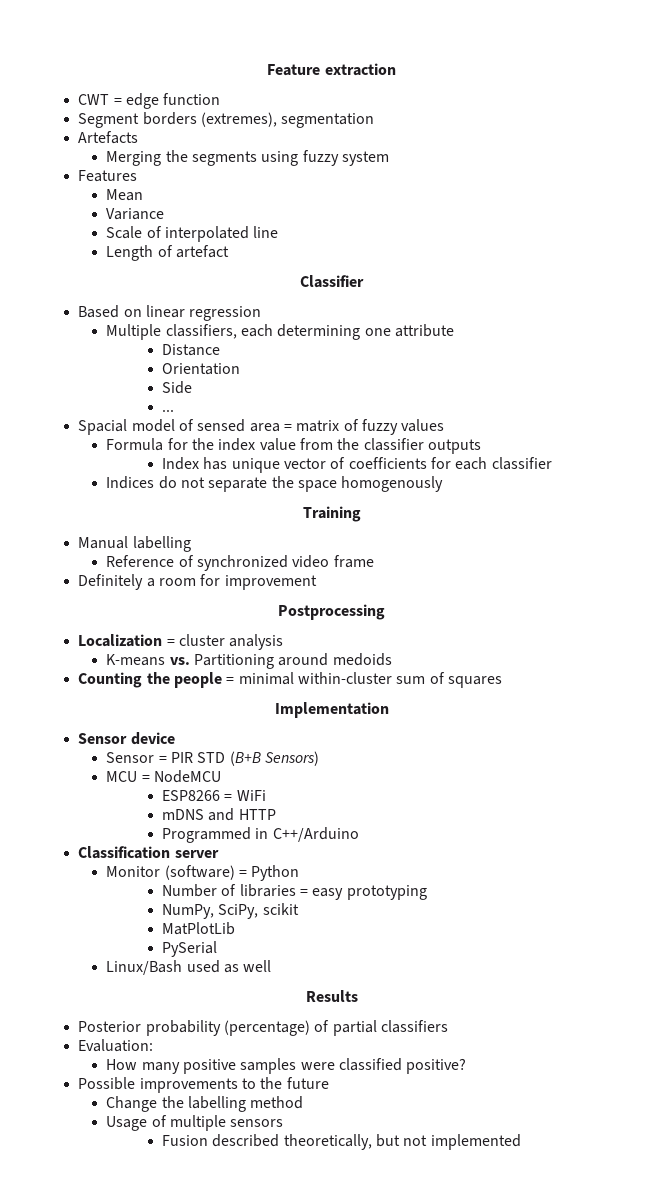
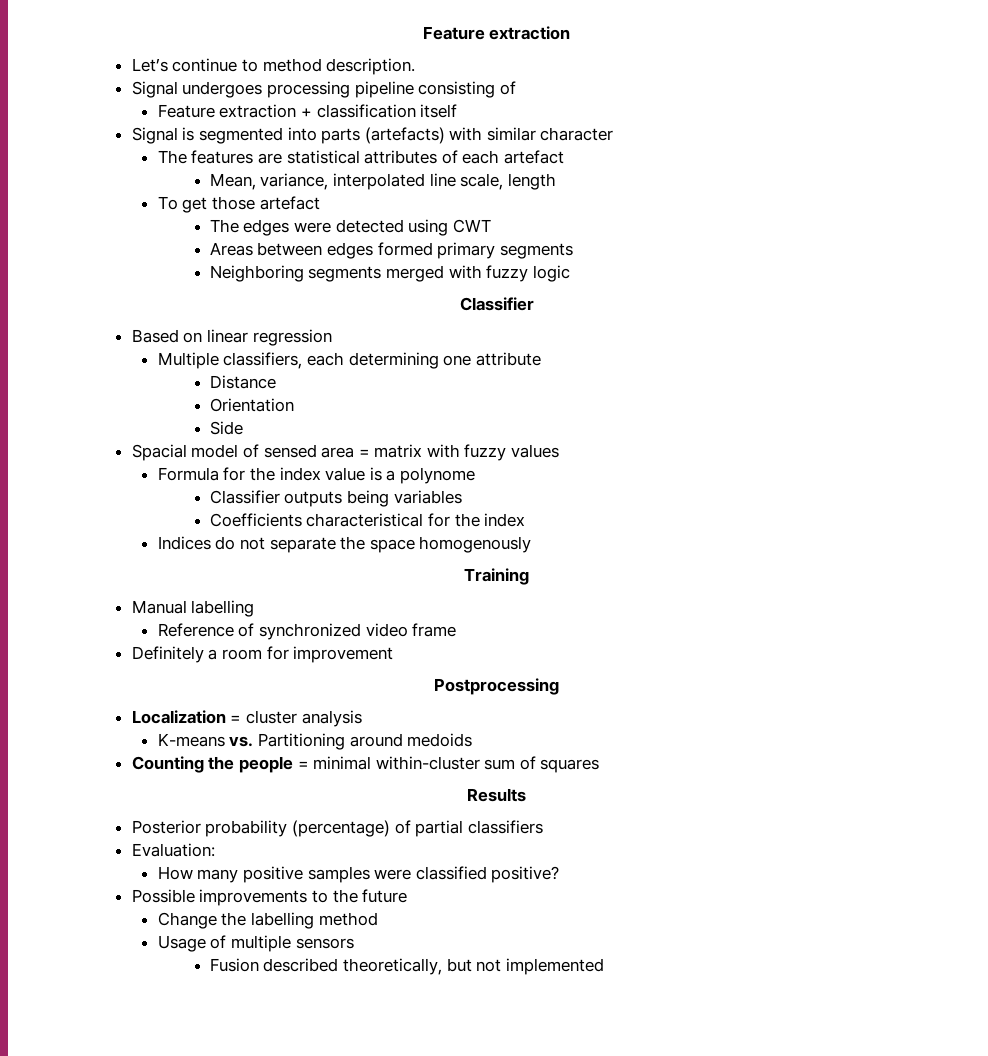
[78,93,221,109] [78,112,375,128] [78,131,139,144] [106,150,389,166] [78,170,138,182] [106,189,144,201] [106,208,165,220] [106,226,279,242] [106,245,229,261] CWT = edge function // Segment borders (extremes), segmentation // Artefacts // Merging the segments using fuzzy system // Features // Mean // Variance // Scale of interpolated line // Length of artefact -> [131,58,416,75] [131,81,516,98] [157,104,458,118] [131,127,614,144] [157,150,564,164] [209,173,556,190] [157,196,320,213] [209,219,491,236] [209,242,573,259] [209,265,570,282] Let’s continue to method description. // Signal undergoes processing pipeline consisting of // Feature extraction + classification itself // Signal is segmented into parts (artefacts) with similar character // The features are statistical attributes of each artefact // Mean, variance, interpolated line scale, length // To get those artefact // The edges were detected using CWT // Areas between edges formed primary segments // Neighboring segments merged with fuzzy logic
[162,409,175,412] // ... -> (243, 428) none
[343,419,359,431] of -> [426,444,460,458] with
[299,438,481,454] [162,457,552,473] from the classifier outputs // Index has unique vector of coefficients for each classifier -> [369,467,475,484] [209,490,462,507] [209,513,526,527] is a polynome // Classifier outputs being variables // Coefficients characteristical for the index
[274,702,389,718] [78,732,175,745] [106,751,319,766] [106,770,221,783] [162,790,266,801] [162,808,276,821] [162,827,359,843] [78,846,219,859] [106,865,300,881] [162,884,427,900] [162,903,299,919] [162,922,236,935] [162,941,218,957] [106,960,272,975] // Implementation // Sensor device // Sensor = PIR STD (B+B Sensors) // MCU = NodeMCU // ESP8266 = WiFi // mDNS and HTTP // Programmed in C++/Arduino // Classification server // Monitor (software) = Python // Number of libraries = easy prototyping // NumPy, SciPy, scikit // MatPlotLib // PySerial // Linux/Bash used as well -> (600, 766) none

